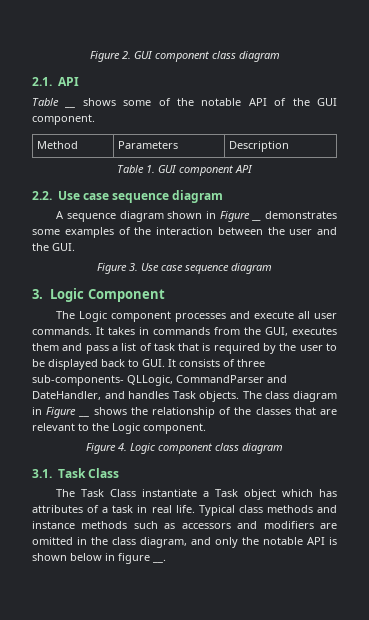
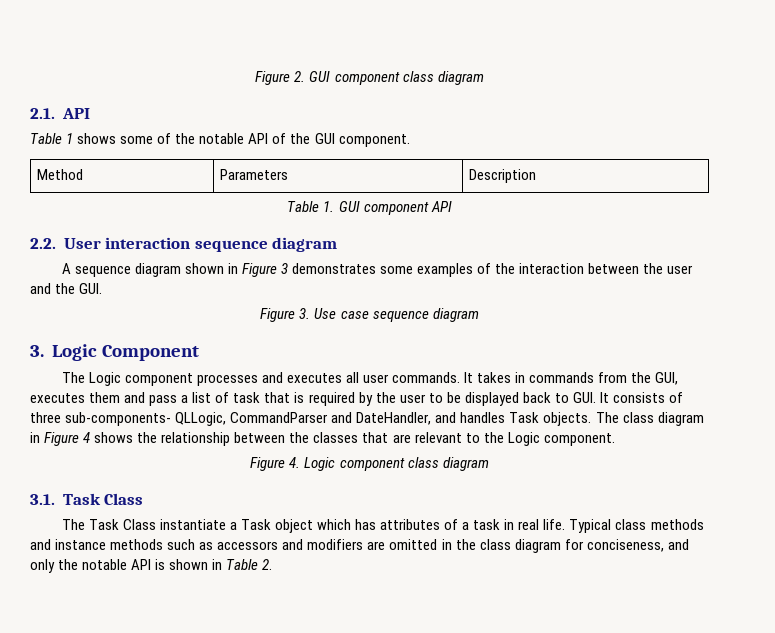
[64,106,76,108] __ -> [66,133,74,144] 1
[57,191,109,200] Use case -> [63,237,191,249] User interaction
[251,219,262,221] __ -> [280,263,288,274] 3
[253,311,294,319] execute -> [286,373,342,383] executes
[78,415,90,417] __ -> [83,432,91,443] 4
[219,407,232,415] of -> [234,432,286,443] between
[140,537,187,548] diagram, -> [514,539,664,553] diagram for conciseness,
[70,553,166,564] below in figure __. -> [212,559,273,570] in Table 2.

